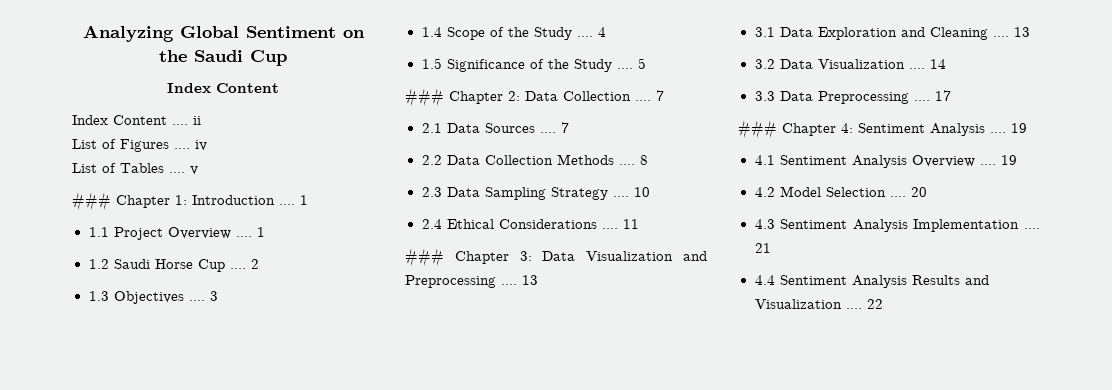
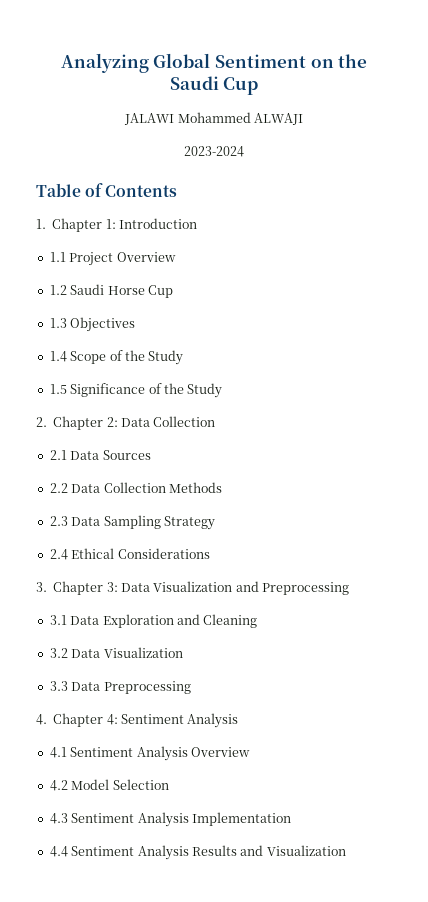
[167,83,279,93] [72,115,201,125] [72,139,207,152] [72,163,198,175] [72,192,111,211] Index Content // Index Content .... ii // List of Figures .... iv // List of Tables .... v // ### -> [124,112,303,125] [184,146,244,157] [36,183,178,197] [36,219,46,229] JALAWI Mohammed ALWAJI // 2023-2024 // Table of Contents // 1.
[279,195,308,205] .... 1 -> (197, 223) none
[235,227,265,237] .... 1 -> (176, 257) none
[229,259,259,269] .... 2 -> (173, 291) none
[188,291,218,301] .... 3 -> (136, 324) none
[576,27,606,37] .... 4 -> (184, 357) none
[616,58,646,69] [405,88,444,107] .... 5 // ### -> [36,417,47,427] // 2.
[635,90,664,101] .... 7 -> (216, 421) none
[539,122,569,133] .... 7 -> (151, 455) none
[618,155,648,165] .... 8 -> (222, 487) none
[612,187,650,197] .... 10 -> (215, 523) none
[601,219,639,229] [405,248,444,267] .... 11 // ### -> [36,582,47,592] // 3.
[501,275,538,285] .... 13 -> (350, 588) none
[992,27,1030,37] .... 13 -> (258, 621) none
[908,59,946,69] .... 14 -> (183, 652) none
[913,90,951,101] [738,120,777,139] .... 17 // ### -> [36,714,47,725] // 4.
[990,123,1027,133] .... 19 -> (239, 720) none
[979,155,1017,165] .... 19 -> (250, 752) none
[889,187,927,197] .... 20 -> (169, 784) none
[1024,228,1040,229] [754,243,771,253] .... 21 -> (291, 819) none
[845,299,883,309] .... 22 -> (346, 850) none

